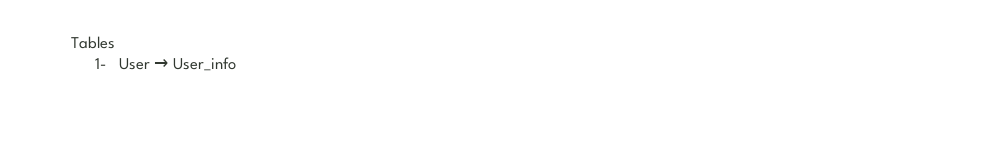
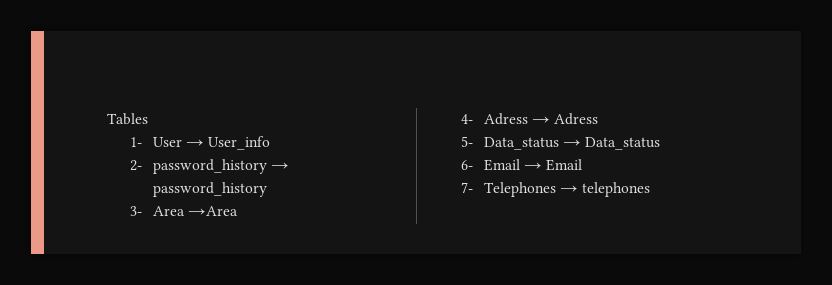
(236, 64) none -> [129,159,289,174] [152,182,267,197] [129,206,238,216] [460,113,599,125] [460,136,661,150] [460,159,583,171] [460,182,651,197] // 2- password_history → password_history // 3- Area →Area // 4- Adress → Adress // 5- Data_status → Data_status // 6- Email → Email // 7- Telephones → telephones

